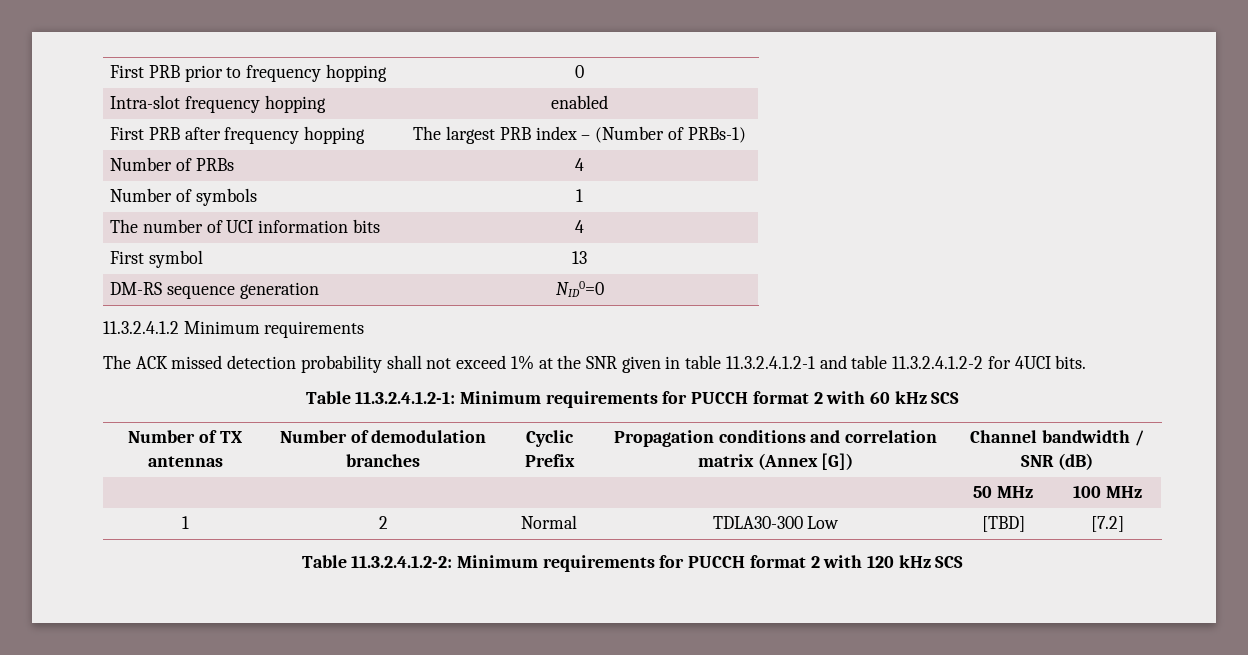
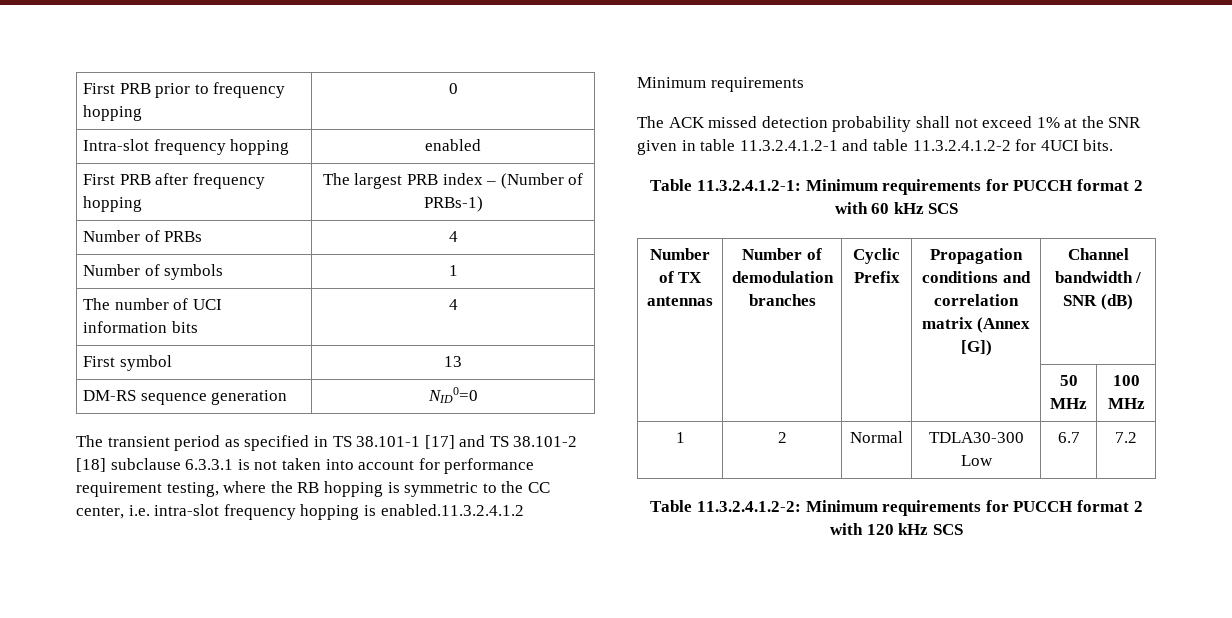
[103,321,179,334] 11.3.2.4.1.2 -> [76,435,578,451] [76,458,535,474] [76,481,550,497] [76,504,524,520] The transient period as specified in TS 38.101-1 [17] and TS 38.101-2 [18] subclause 6.3.3.1 is not taken into account for performance requirement testing, where the RB hopping is symmetric to the CC center, i.e. intra-slot frequency hopping is enabled.11.3.2.4.1.2
[981,516,1025,532] [1091,516,1124,532] [TBD] | [7.2] -> [1057,432,1080,443] [1115,432,1137,443] 6.7 | 7.2

